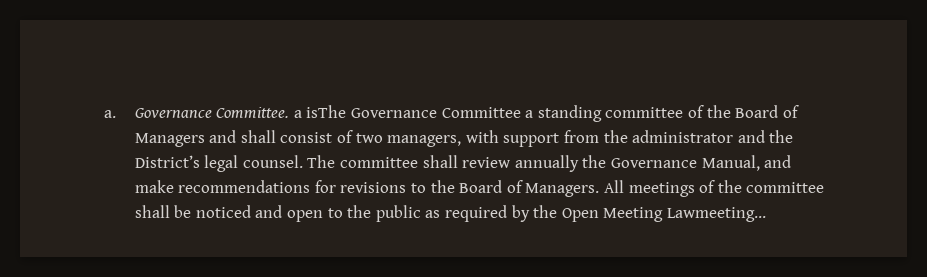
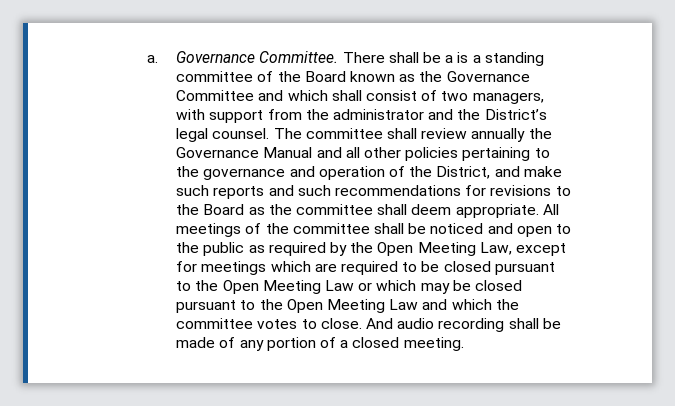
[293,105,521,118] a isThe Governance Committee -> [342,52,469,63] There shall be a is
[782,105,799,118] [134,130,237,147] of Managers and -> [349,71,530,82] [176,90,328,101] known as the Governance Committee and which
[701,155,792,171] [134,180,174,193] Manual, and make -> [263,147,550,161] [176,166,562,180] [176,185,331,199] Manual and all other policies pertaining to the governance and operation of the District, and make such reports and such
[506,180,600,197] of Managers. -> [248,204,539,218] as the committee shall deem appropriate.
[666,207,766,222] Lawmeeting... -> [479,242,566,256] [176,261,555,275] [176,280,522,294] [176,299,519,313] [176,318,561,332] [176,337,464,351] Law, except for meetings which are required to be closed pursuant to the Open Meeting Law or which may be closed pursuant to the Open Meeting Law and which the committee votes to close. And audio recording shall be made of any portion of a closed meeting.

